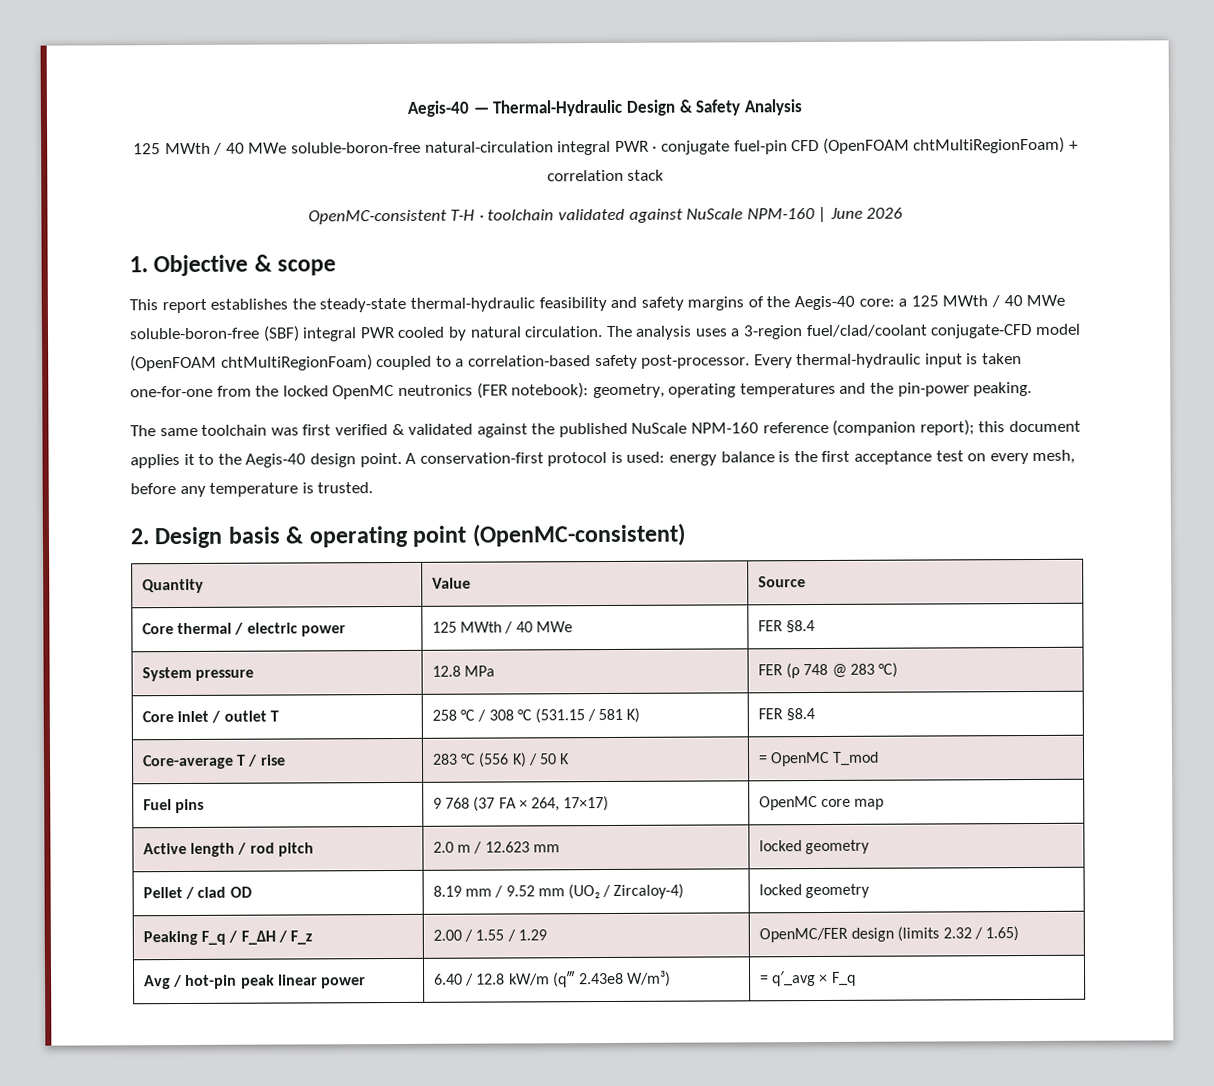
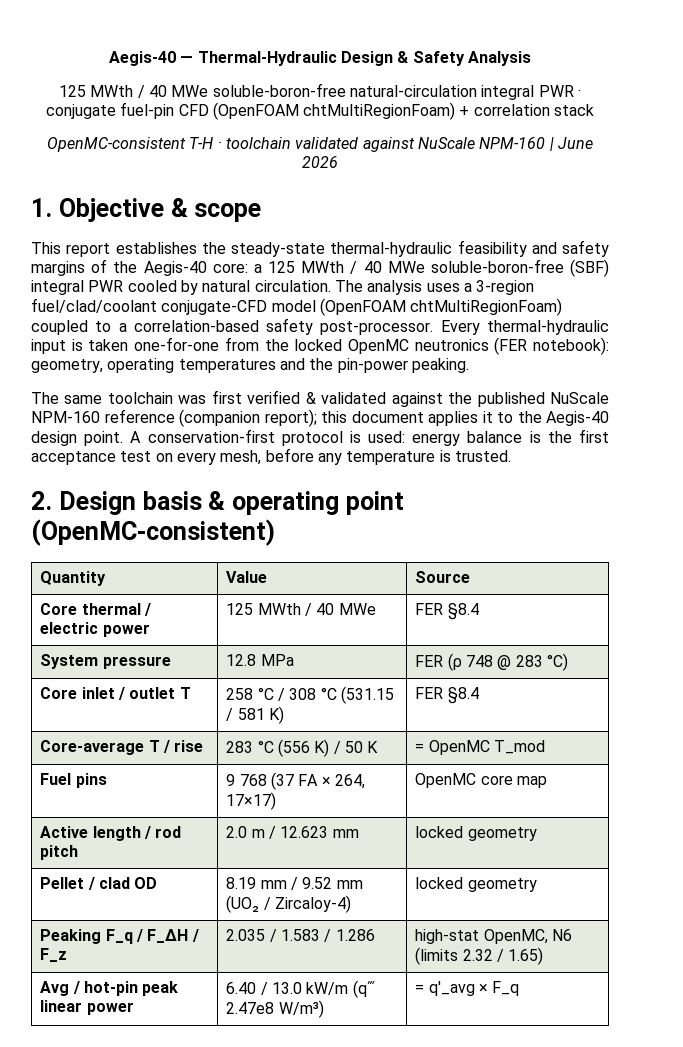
[432,929,547,942] [758,927,895,943] 2.00 / 1.55 / 1.29 | OpenMC/FER design -> [226,929,375,942] [415,929,572,944] 2.035 / 1.583 / 1.286 | high-stat OpenMC, N6
[476,973,506,985] 12.8 -> [271,982,302,994] 13.0
[578,972,624,985] 2.43e8 -> [226,1002,275,1014] 2.47e8

